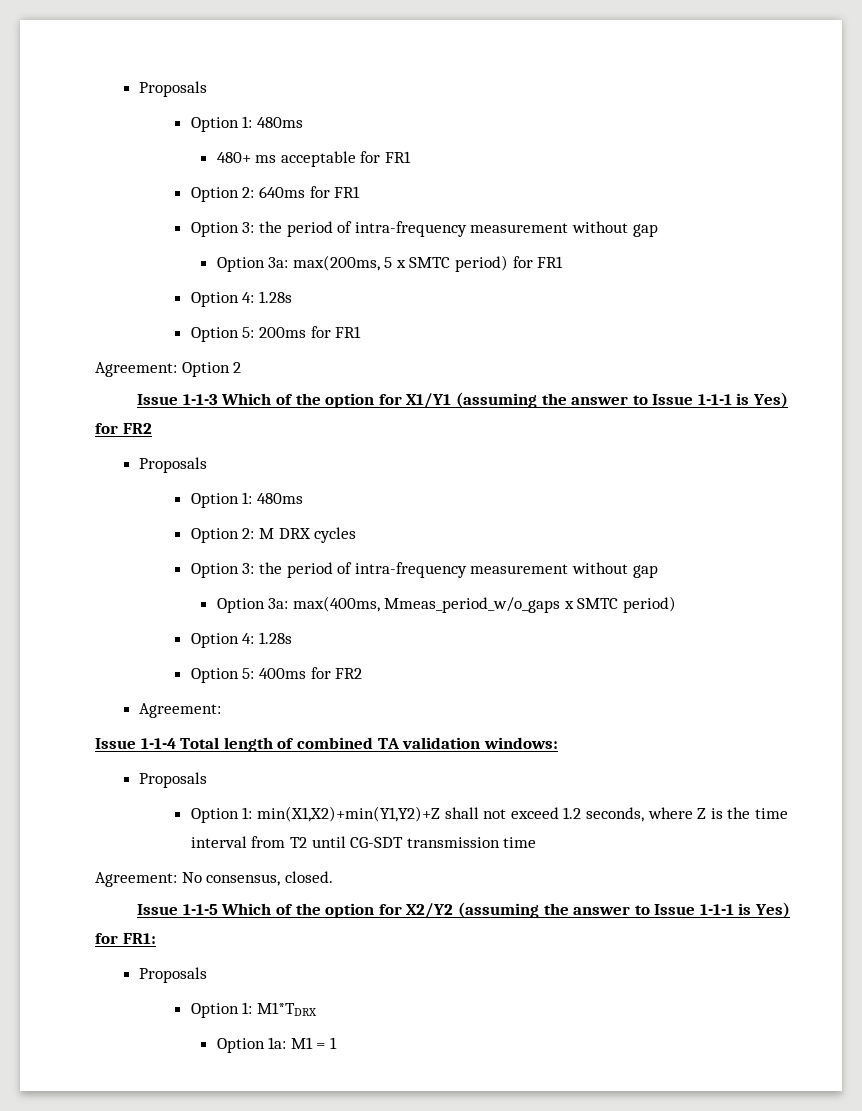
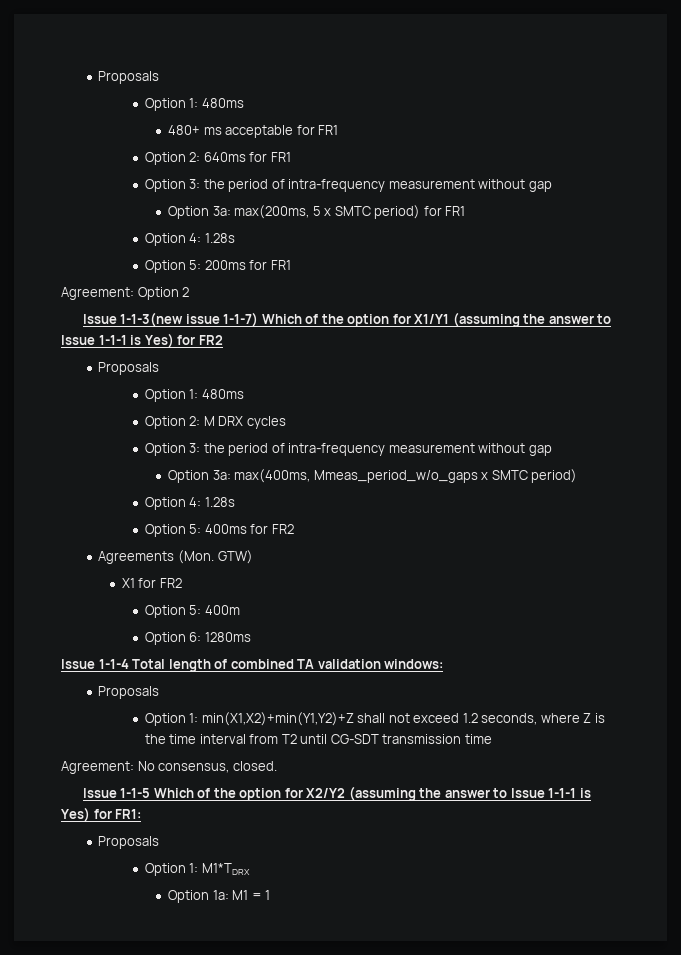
[182,394,218,405] 1-1-3 -> [120,312,259,327] 1-1-3(new issue 1-1-7)
[139,703,222,718] Agreement: -> [98,550,253,564] [121,578,182,588] [144,605,240,618] [144,632,251,645] Agreements (Mon. GTW) // X1 for FR2 // Option 5: 400m // Option 6: 1280ms

